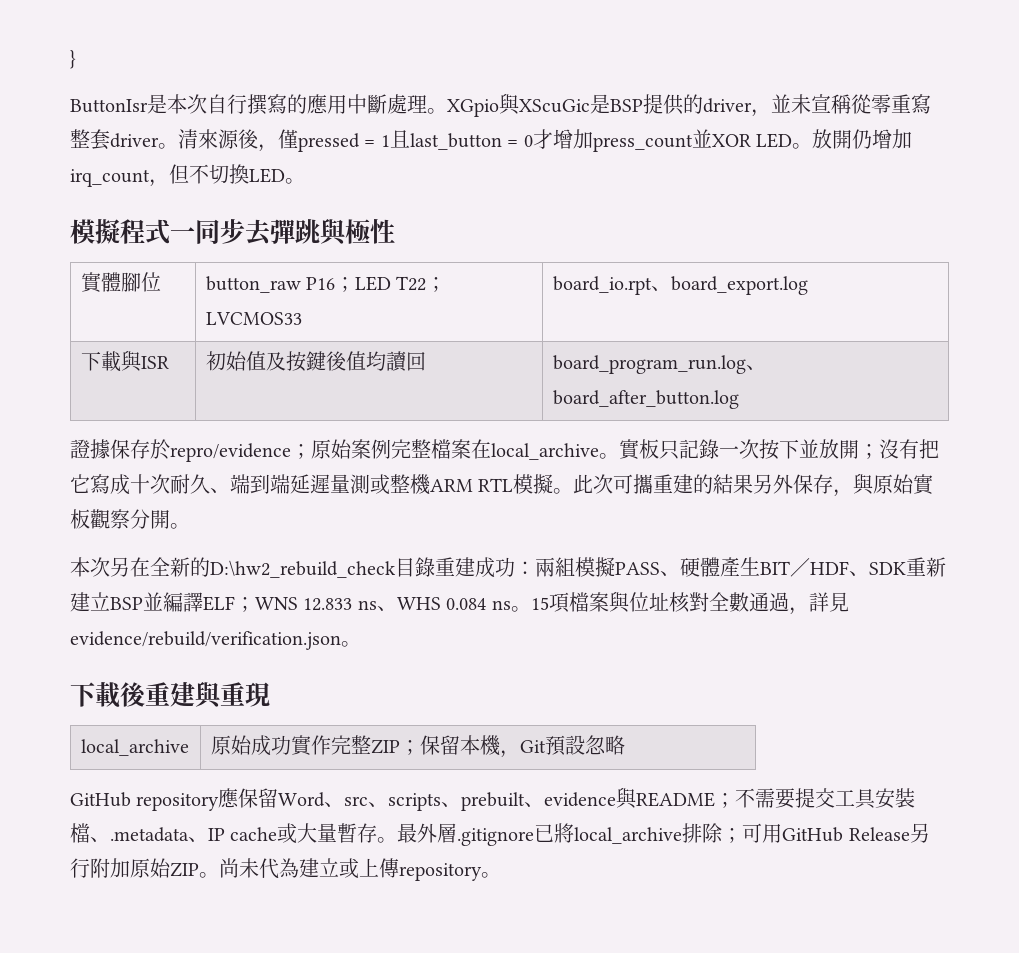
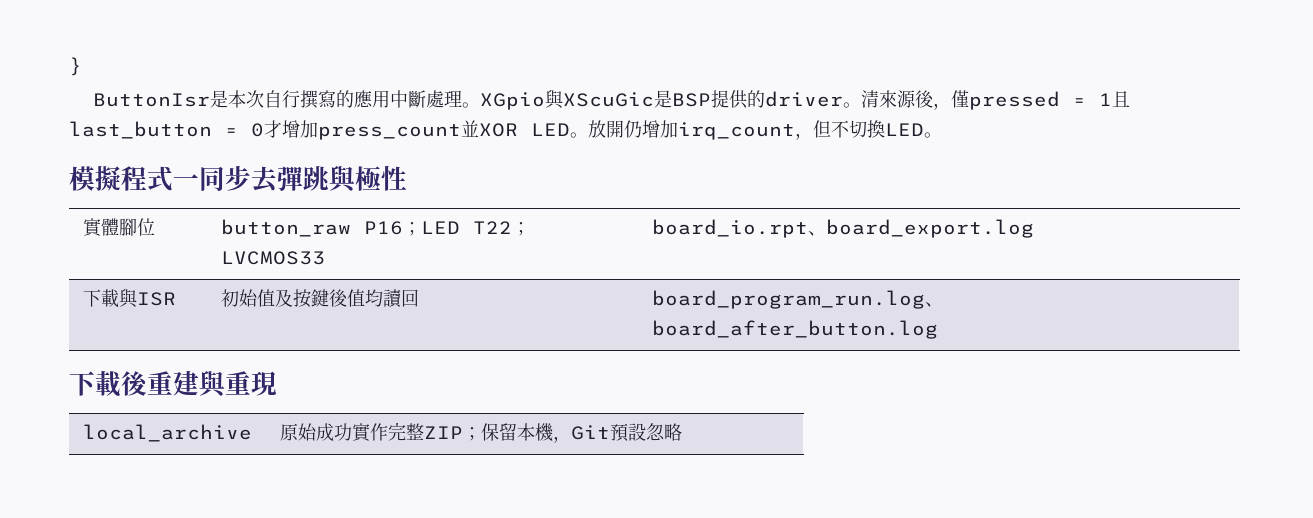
[751,94,931,117] [70,129,159,150] ，並未宣稱從零重寫整套driver -> (843, 99) none
[70,439,939,462] [70,473,935,497] [70,509,190,529] [70,557,946,578] [70,591,849,615] [70,631,361,650] // 證據保存於repro/evidence；原始案例完整檔案在local_archive。實板只記錄一次按下並放開；沒有把它寫成十次耐久、端到端延遲量測或整機ARM RTL模擬。此次可攜重建的結果另外保存，與原始實板觀察分開。 // 本次另在全新的D:\hw2_rebuild_check目錄重建成功：兩組模擬PASS、硬體產生BIT／HDF、SDK重新建立BSP並編譯ELF；WNS 12.833 ns、WHS 0.084 ns。15項檔案與位址核對全數通過，詳見evidence/rebuild/verification.json。 -> (938, 329) none
[70,787,916,811] [70,823,930,846] [70,858,501,881] // GitHub repository應保留Word、src、scripts、prebuilt、evidence與README；不需要提交工具安裝檔、.metadata、IP cache或大量暫存。最外層.gitignore已將local_archive排除；可用GitHub Release另行附加原始ZIP。尚未代為建立或上傳repository。 -> (682, 432) none

